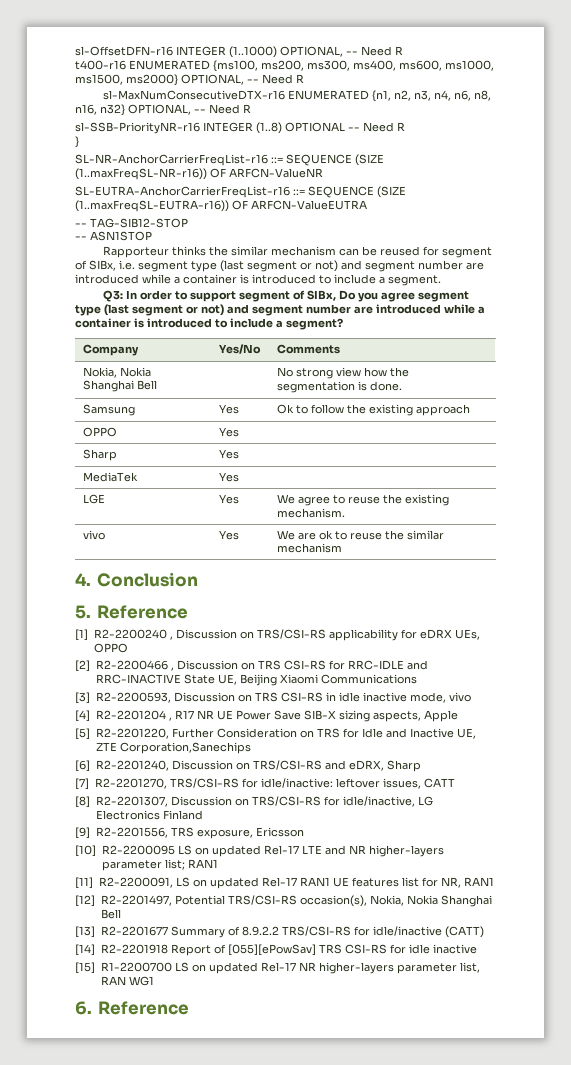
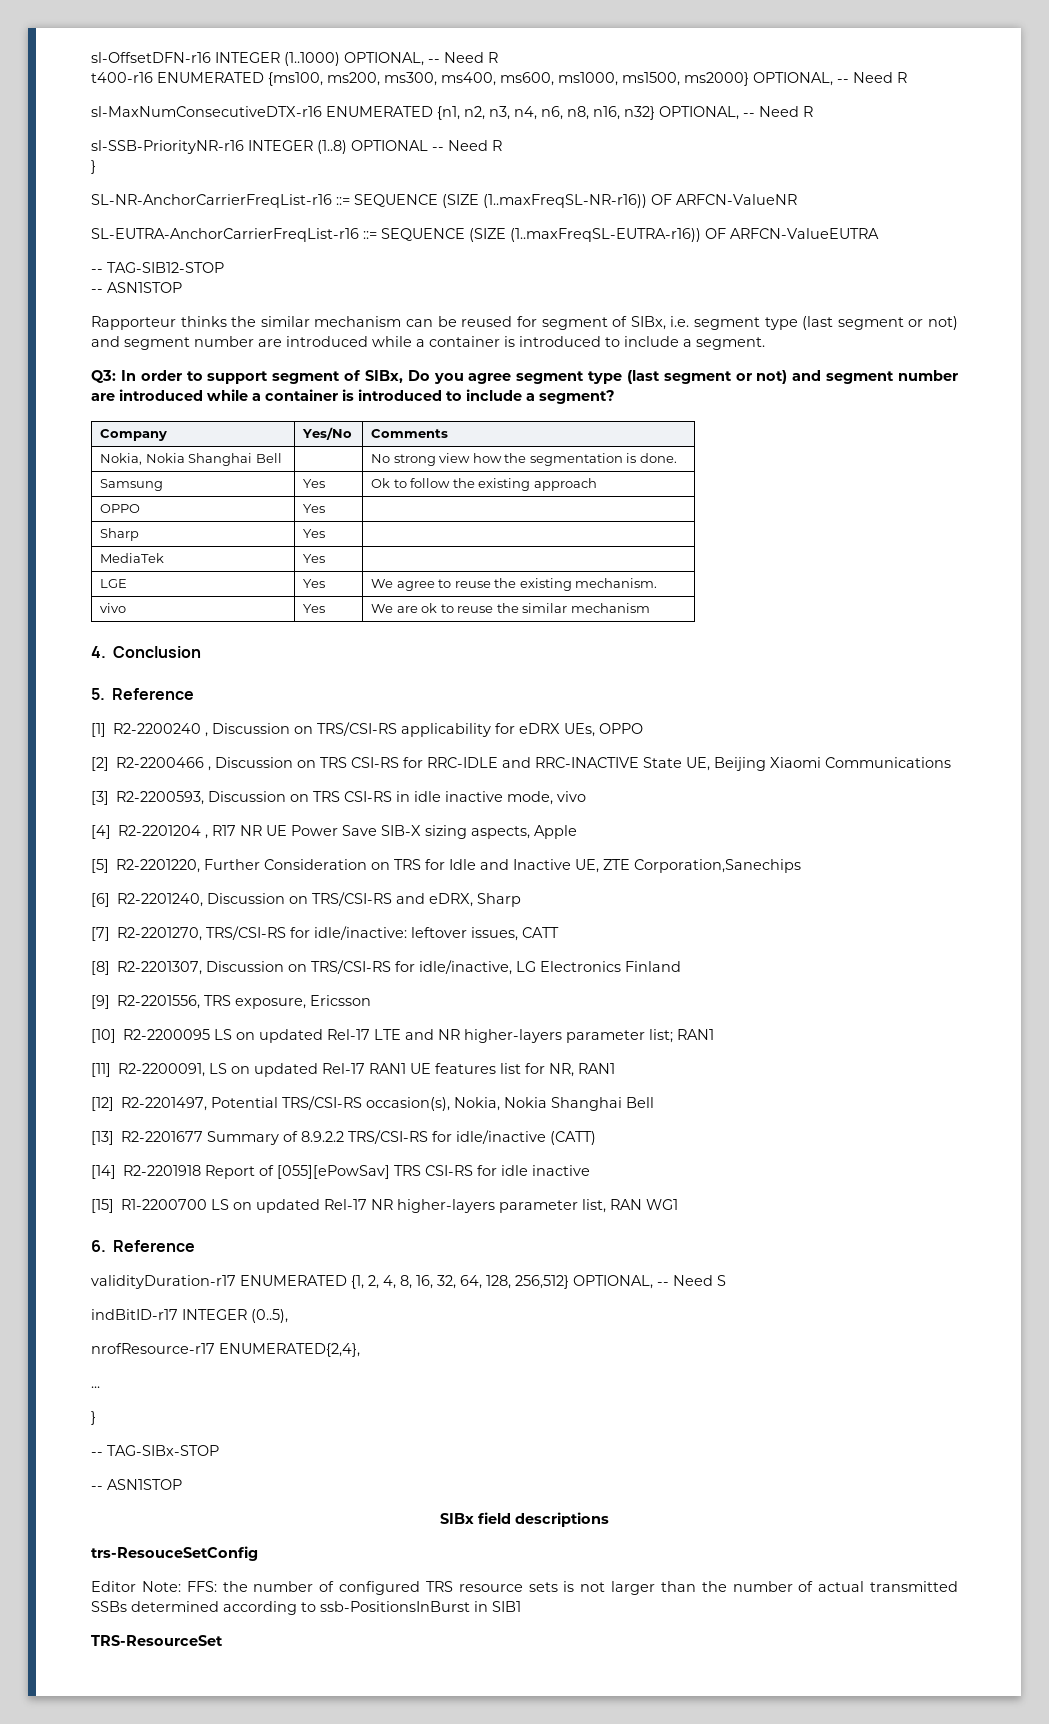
(189, 1008) none -> [91,1275,726,1289] [91,1309,288,1323] [91,1343,360,1357] [91,1386,100,1388] [91,1411,96,1425] [91,1445,219,1456] [91,1479,182,1490] [440,1512,609,1527] [91,1546,258,1561] [91,1581,959,1595] [91,1601,521,1615] [91,1635,223,1646] // validityDuration-r17 ENUMERATED {1, 2, 4, 8, 16, 32, 64, 128, 256,512} OPTIONAL, -- Need S // indBitID-r17 INTEGER (0..5), // nrofResource-r17 ENUMERATED{2,4}, // ... // } // -- TAG-SIBx-STOP // -- ASN1STOP // SIBx field descriptions // trs-ResouceSetConfig // Editor Note: FFS: the number of configured TRS resource sets is not larger than the number of actual transmitted SSBs determined according to ssb-PositionsInBurst in SIB1 // TRS-ResourceSet

